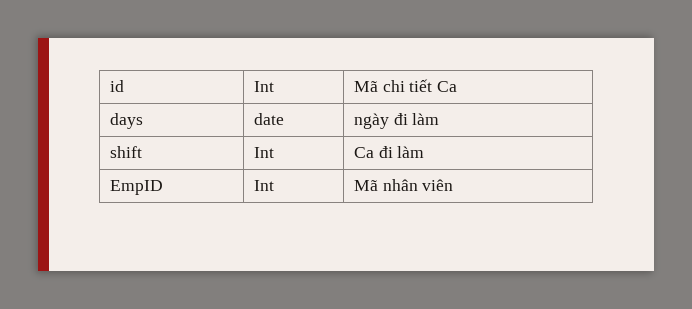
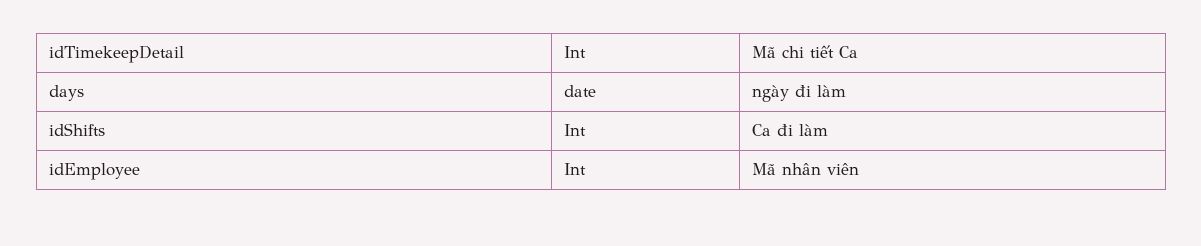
[109,80,124,92] id -> [49,45,185,63] idTimekeepDetail
[109,146,142,158] shift -> [49,123,106,136] idShifts
[109,180,163,195] EmpID -> [49,163,141,180] idEmployee

